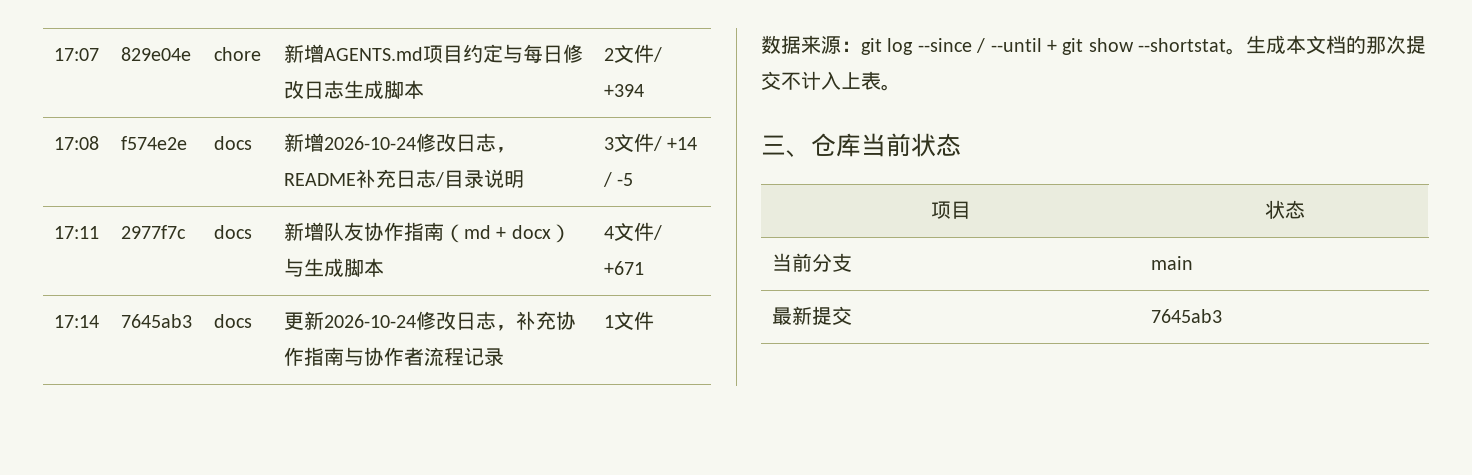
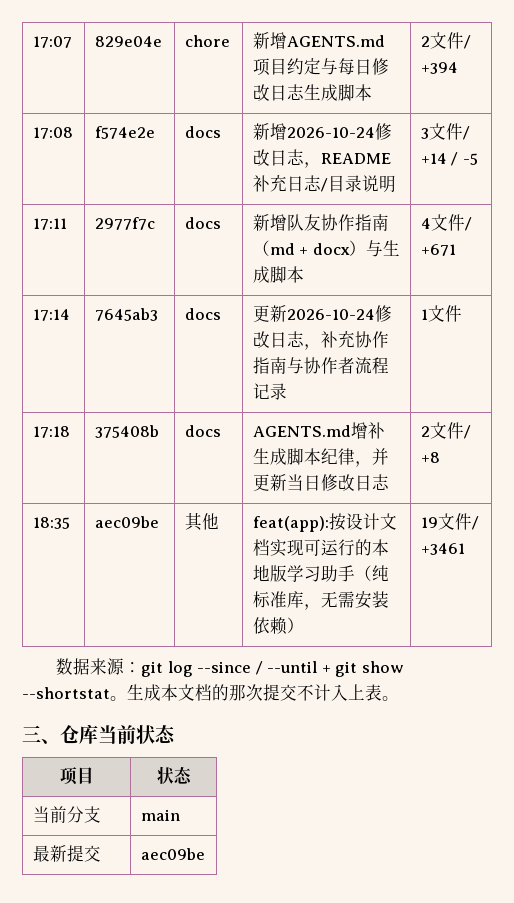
(654, 320) none -> [32,426,70,438] [94,425,159,438] [184,425,221,437] [252,422,385,439] [252,448,389,467] [252,474,389,491] [420,422,471,439] [420,452,440,463] [32,517,70,529] [94,516,159,528] [184,513,219,531] [252,513,397,532] [252,539,389,557] [252,565,389,582] [252,591,389,610] [252,617,304,635] [420,513,479,530] [420,543,465,555] // 17:18 | 375408b | docs | AGENTS.md增补生成脚本纪律，并更新当日修改日志 | 2文件/ +8 // 18:35 | aec09be | 其他 | feat(app):按设计文档实现可运行的本地版学习助手（纯标准库，无需安装依赖） | 19文件/ +3461
[1150,309,1222,323] 7645ab3 -> [140,848,205,860] aec09be

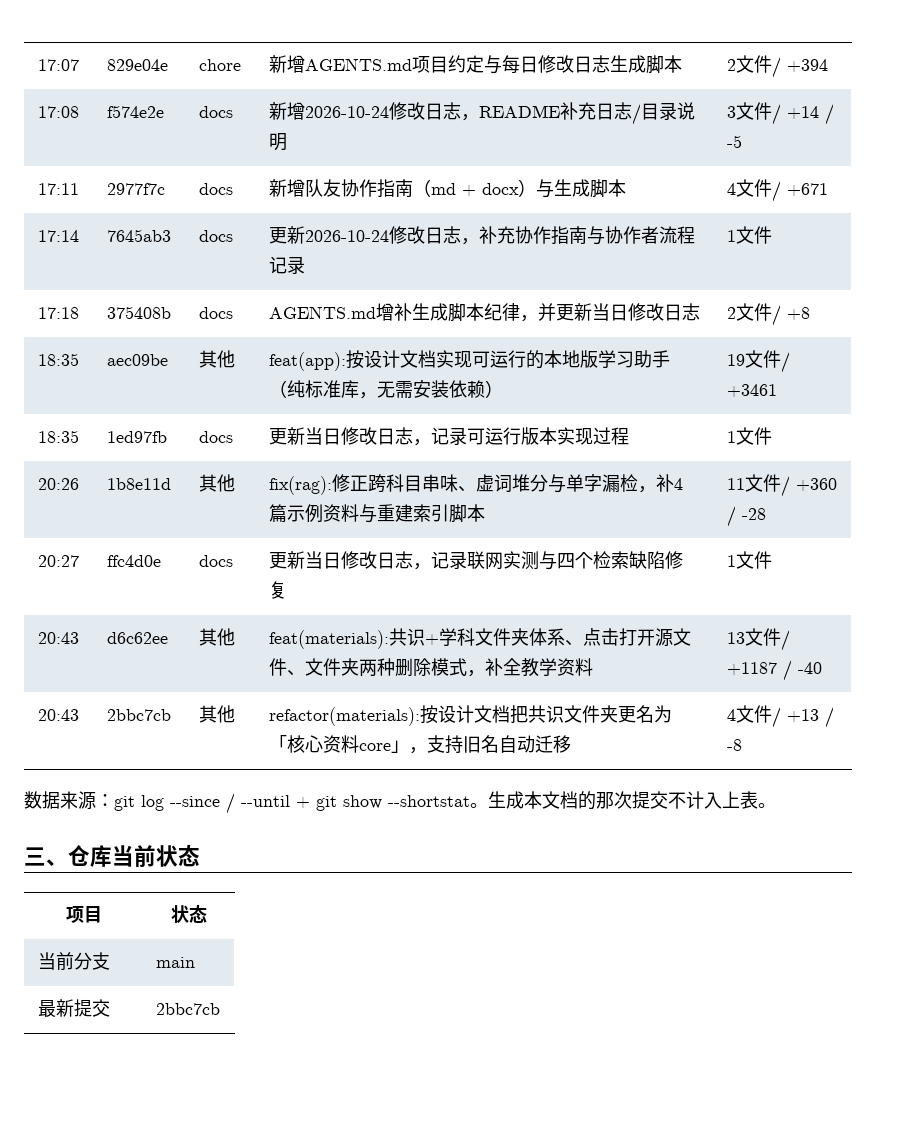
(465, 549) none -> [37,430,79,443] [106,431,167,443] [198,431,233,443] [268,427,629,446] [726,427,772,445] [37,478,79,490] [106,478,171,490] [198,474,235,492] [268,474,683,495] [268,504,485,523] [726,474,837,497] [726,506,766,527] [37,555,79,567] [106,555,161,567] [198,555,233,567] [268,551,683,570] [268,581,287,599] [726,551,772,569] [37,632,79,644] [106,632,168,644] [198,628,235,646] [268,628,691,649] [268,658,593,677] [726,628,790,651] [726,660,822,681] [37,709,79,721] [106,709,171,721] [198,705,235,723] [268,705,672,726] [268,735,571,754] [726,705,834,728] [726,739,742,751] // 18:35 | 1ed97fb | docs | 更新当日修改日志，记录可运行版本实现过程 | 1文件 // 20:26 | 1b8e11d | 其他 | fix(rag):修正跨科目串味、虚词堆分与单字漏检，补4篇示例资料与重建索引脚本 | 11文件/ +360 / -28 // 20:27 | ffc4d0e | docs | 更新当日修改日志，记录联网实测与四个检索缺陷修复 | 1文件 // 20:43 | d6c62ee | 其他 | feat(materials):共识+学科文件夹体系、点击打开源文件、文件夹两种删除模式，补全教学资料 | 13文件/ +1187 / -40 // 20:43 | 2bbc7cb | 其他 | refactor(materials):按设计文档把共识文件夹更名为「核心资料core」，支持旧名自动迁移 | 4文件/ +13 / -8
[140,848,205,860] aec09be -> [155,1003,220,1015] 2bbc7cb

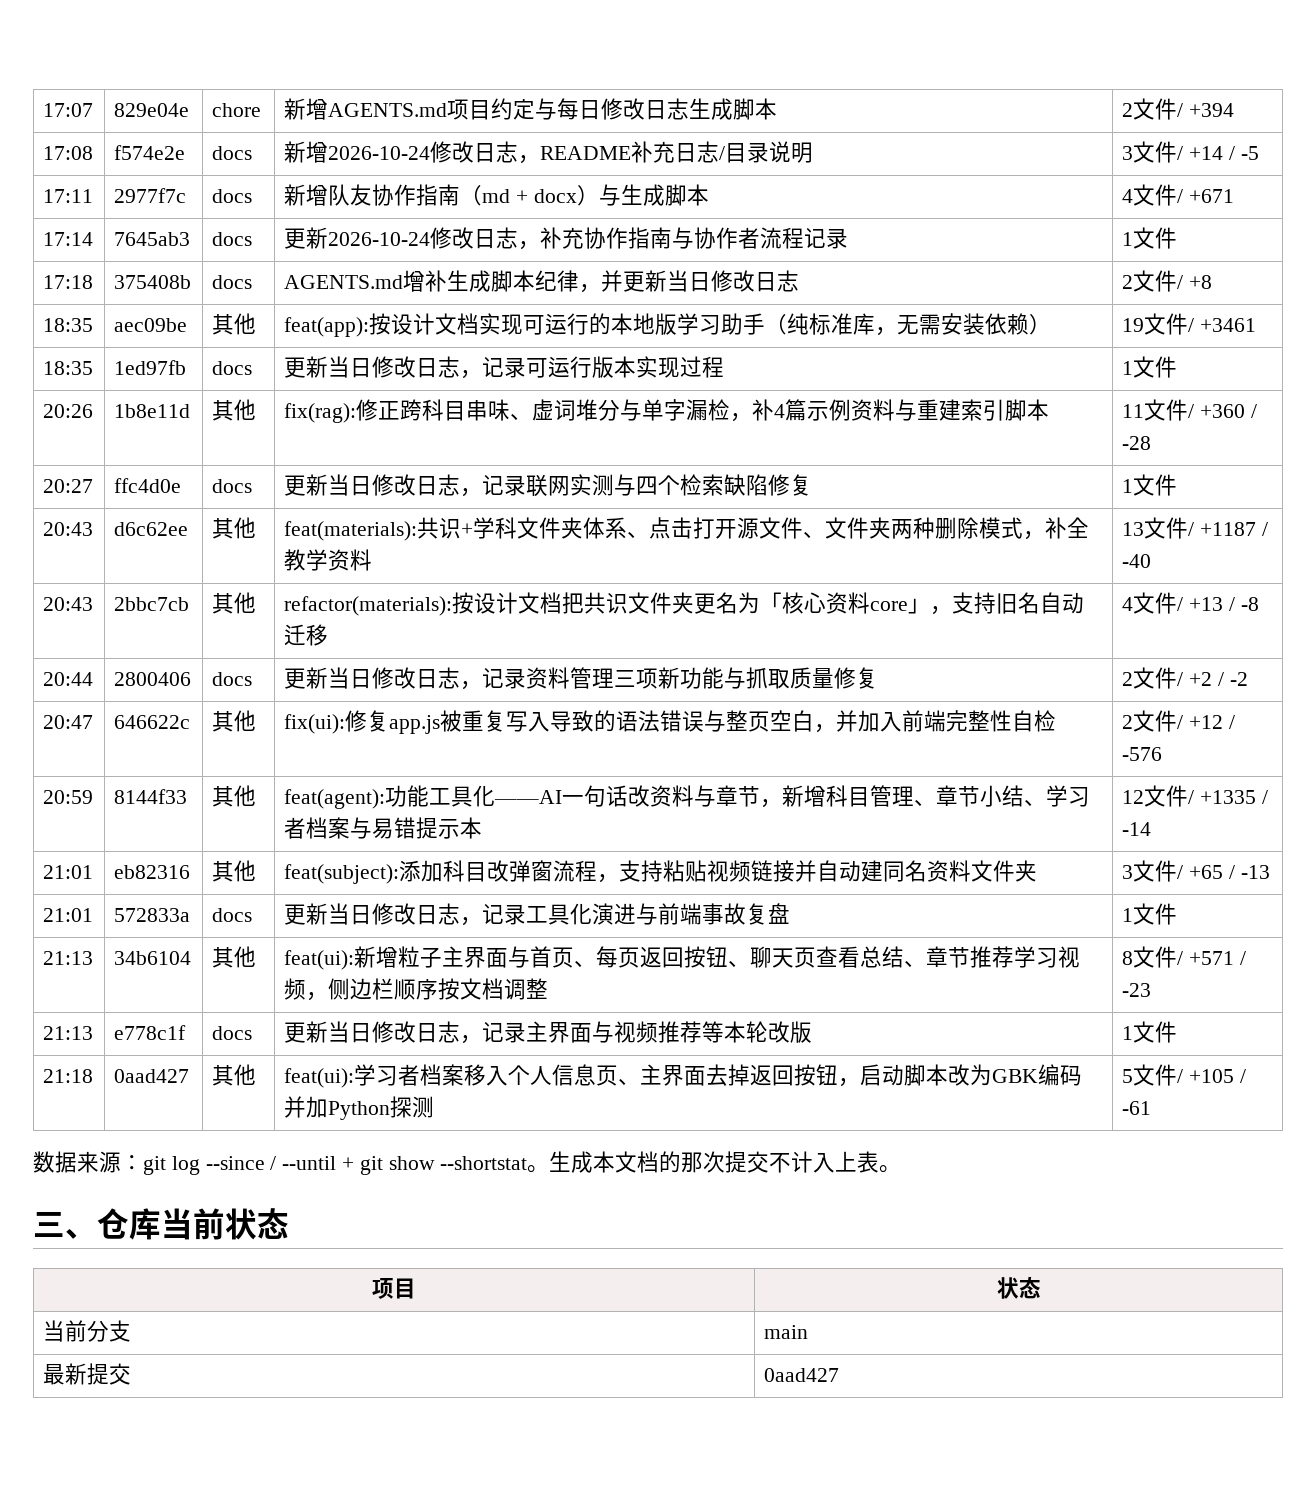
(742, 745) none -> [43,672,94,686] [114,672,192,686] [212,672,253,686] [284,667,879,690] [1122,667,1248,689] [43,715,94,729] [114,715,191,729] [212,710,257,732] [284,710,1057,734] [1122,710,1235,732] [1122,747,1163,761] [43,790,94,804] [114,789,188,804] [212,785,257,807] [284,785,1091,809] [284,817,483,839] [1122,785,1268,807] [1122,822,1152,836] [43,865,94,879] [114,865,191,879] [212,860,257,882] [284,860,1038,884] [1122,860,1270,882] [43,908,94,922] [114,908,191,922] [212,908,253,922] [284,903,791,926] [1122,903,1178,925] [43,951,94,965] [114,951,192,965] [212,946,257,968] [284,946,1081,970] [284,978,549,1001] [1122,946,1246,968] [1122,983,1152,997] [43,1026,94,1040] [114,1025,187,1040] [212,1026,253,1040] [284,1021,813,1044] [1122,1021,1178,1043] [43,1069,94,1083] [114,1069,190,1083] [212,1064,257,1086] [284,1064,1083,1088] [284,1096,435,1120] [1122,1064,1246,1086] [1122,1101,1152,1115] // 20:44 | 2800406 | docs | 更新当日修改日志，记录资料管理三项新功能与抓取质量修复 | 2文件/ +2 / -2 // 20:47 | 646622c | 其他 | fix(ui):修复app.js被重复写入导致的语法错误与整页空白，并加入前端完整性自检 | 2文件/ +12 / -576 // 20:59 | 8144f33 | 其他 | feat(agent):功能工具化——AI一句话改资料与章节，新增科目管理、章节小结、学习者档案与易错提示本 | 12文件/ +1335 / -14 // 21:01 | eb82316 | 其他 | feat(subject):添加科目改弹窗流程，支持粘贴视频链接并自动建同名资料文件夹 | 3文件/ +65 / -13 // 21:01 | 572833a | docs | 更新当日修改日志，记录工具化演进与前端事故复盘 | 1文件 // 21:13 | 34b6104 | 其他 | feat(ui):新增粒子主界面与首页、每页返回按钮、聊天页查看总结、章节推荐学习视频，侧边栏顺序按文档调整 | 8文件/ +571 / -23 // 21:13 | e778c1f | docs | 更新当日修改日志，记录主界面与视频推荐等本轮改版 | 1文件 // 21:18 | 0aad427 | 其他 | feat(ui):学习者档案移入个人信息页、主界面去掉返回按钮，启动脚本改为GBK编码并加Python探测 | 5文件/ +105 / -61
[155,1003,220,1015] 2bbc7cb -> [764,1368,840,1382] 0aad427

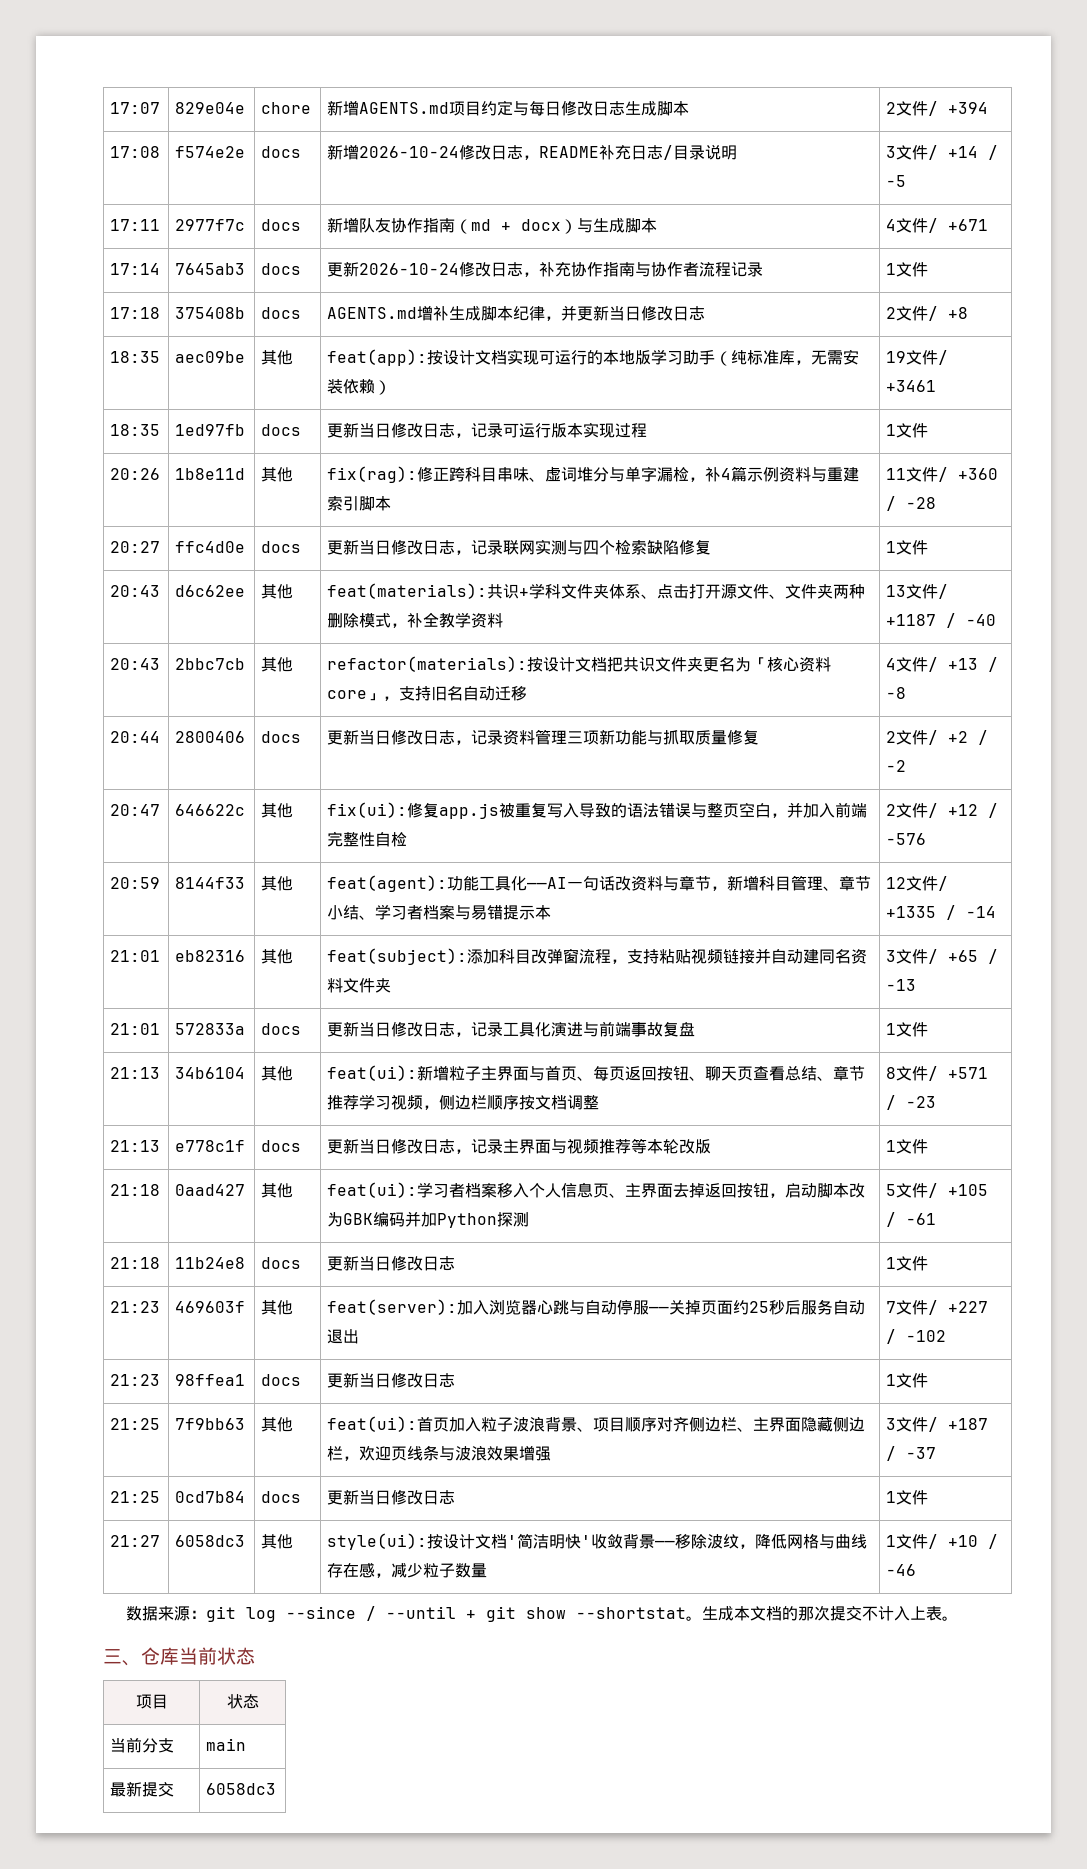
(1152, 1108) none -> [110,1257,161,1269] [175,1257,246,1269] [261,1257,302,1269] [327,1255,456,1271] [886,1256,929,1271] [110,1301,161,1313] [175,1301,246,1313] [261,1300,294,1315] [327,1299,866,1315] [327,1329,360,1344] [886,1300,989,1315] [886,1329,947,1344] [110,1374,161,1386] [175,1374,246,1386] [261,1374,302,1386] [327,1372,456,1388] [886,1373,929,1388] [110,1418,161,1430] [175,1418,246,1430] [261,1417,294,1432] [327,1416,866,1432] [327,1445,552,1461] [886,1417,989,1432] [886,1446,937,1461] [110,1491,161,1503] [175,1491,246,1503] [261,1491,302,1503] [327,1489,456,1505] [886,1490,929,1505] [110,1535,161,1547] [175,1535,246,1547] [261,1534,294,1549] [327,1533,868,1550] [327,1562,488,1578] [886,1534,999,1549] [886,1564,917,1576] // 21:18 | 11b24e8 | docs | 更新当日修改日志 | 1文件 // 21:23 | 469603f | 其他 | feat(server):加入浏览器心跳与自动停服——关掉页面约25秒后服务自动退出 | 7文件/ +227 / -102 // 21:23 | 98ffea1 | docs | 更新当日修改日志 | 1文件 // 21:25 | 7f9bb63 | 其他 | feat(ui):首页加入粒子波浪背景、项目顺序对齐侧边栏、主界面隐藏侧边栏，欢迎页线条与波浪效果增强 | 3文件/ +187 / -37 // 21:25 | 0cd7b84 | docs | 更新当日修改日志 | 1文件 // 21:27 | 6058dc3 | 其他 | style(ui):按设计文档'简洁明快'收敛背景——移除波纹，降低网格与曲线存在感，减少粒子数量 | 1文件/ +10 / -46
[764,1368,840,1382] 0aad427 -> [206,1783,277,1795] 6058dc3

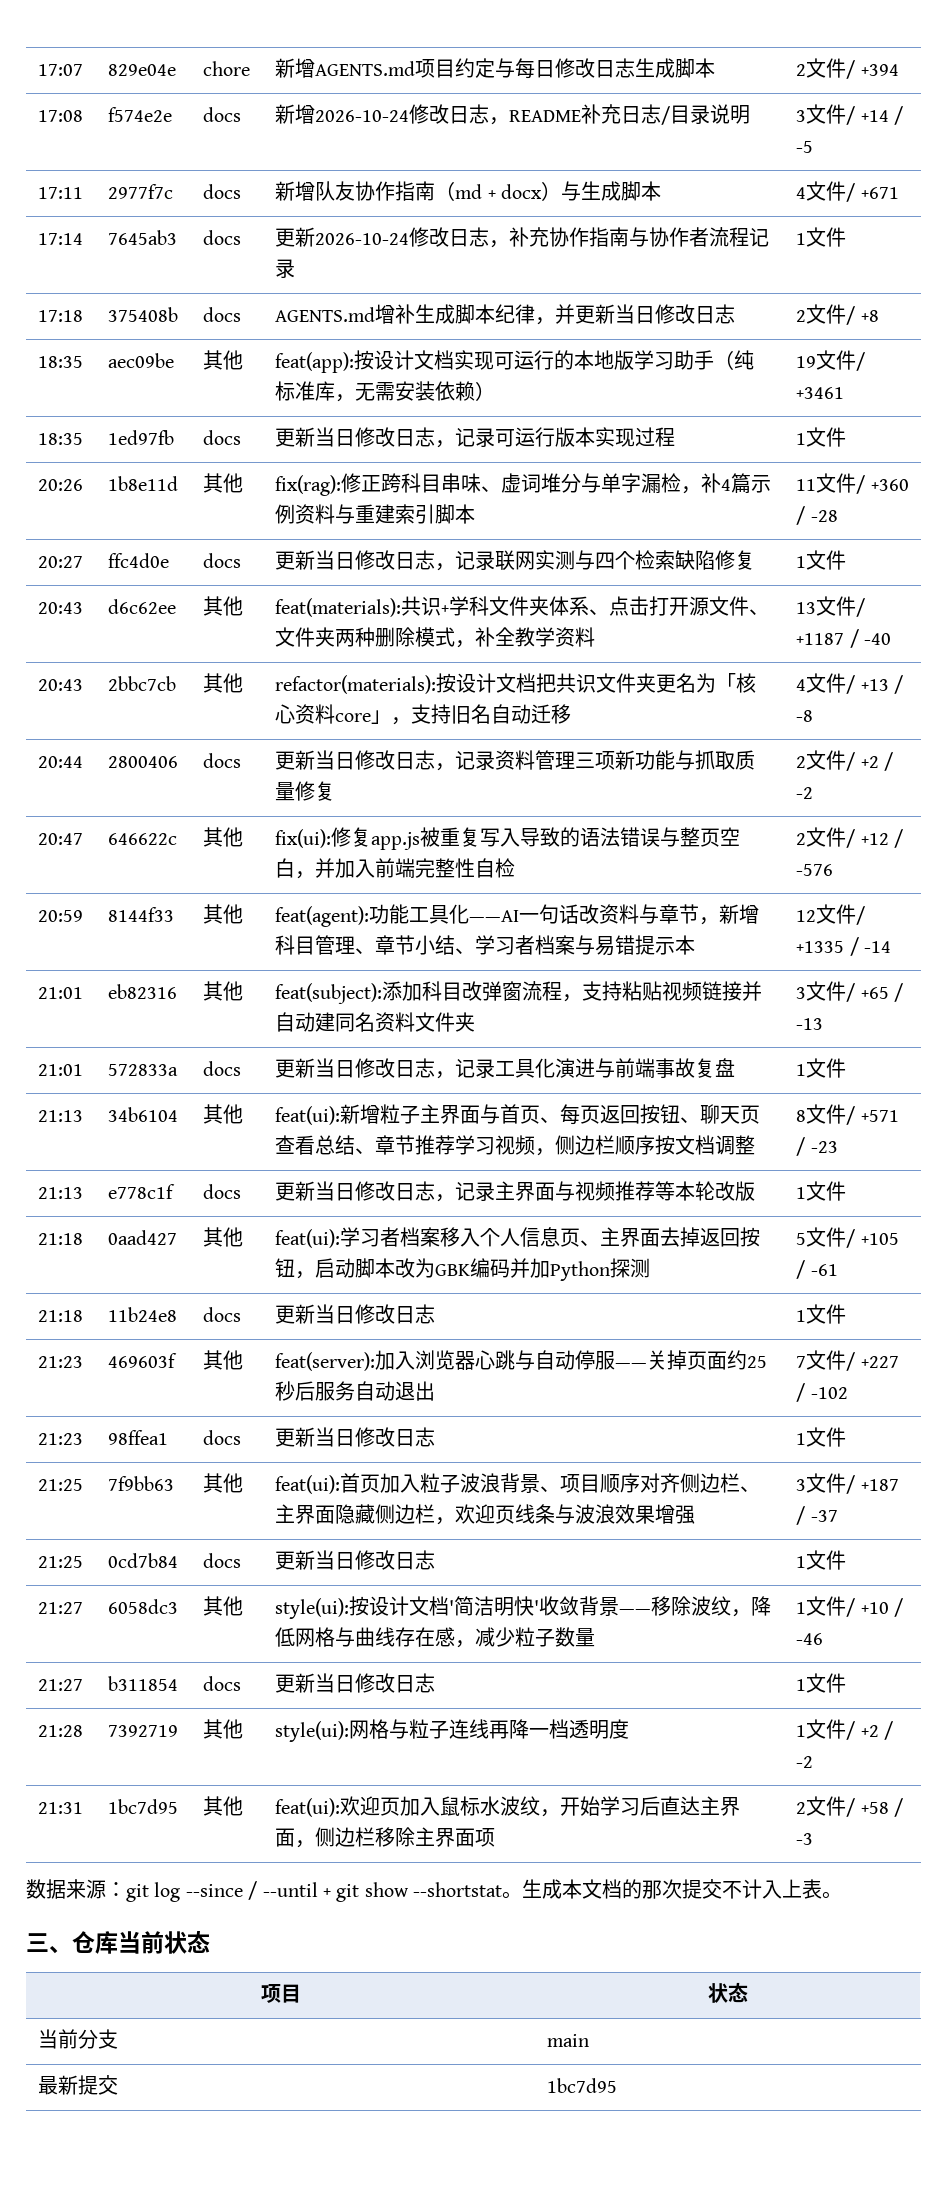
(917, 1570) none -> [38,1679,84,1691] [108,1676,179,1691] [203,1676,242,1691] [275,1673,436,1693] [796,1673,847,1693] [38,1725,84,1737] [108,1725,179,1737] [203,1719,244,1739] [275,1719,630,1742] [796,1719,893,1740] [796,1756,814,1768] [38,1802,84,1814] [108,1799,179,1814] [203,1796,244,1816] [275,1796,741,1817] [275,1827,496,1848] [796,1796,903,1817] [796,1833,814,1845] // 21:27 | b311854 | docs | 更新当日修改日志 | 1文件 // 21:28 | 7392719 | 其他 | style(ui):网格与粒子连线再降一档透明度 | 1文件/ +2 / -2 // 21:31 | 1bc7d95 | 其他 | feat(ui):欢迎页加入鼠标水波纹，开始学习后直达主界面，侧边栏移除主界面项 | 2文件/ +58 / -3
[206,1783,277,1795] 6058dc3 -> [547,2078,618,2093] 1bc7d95

